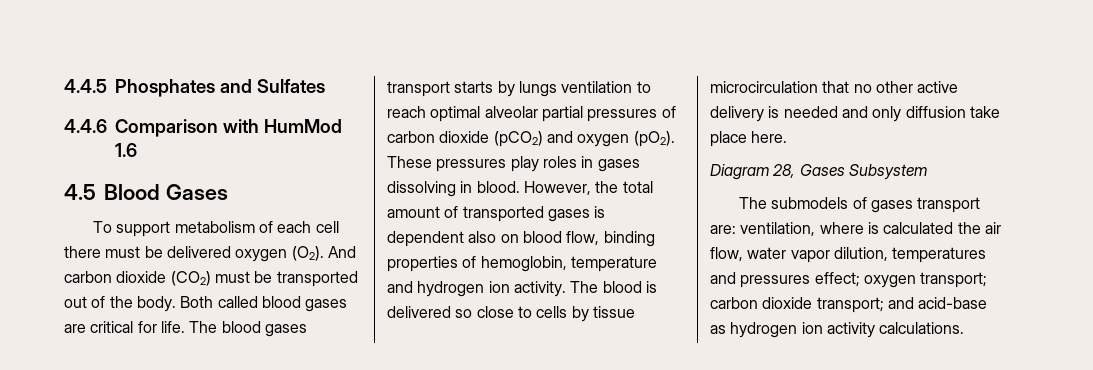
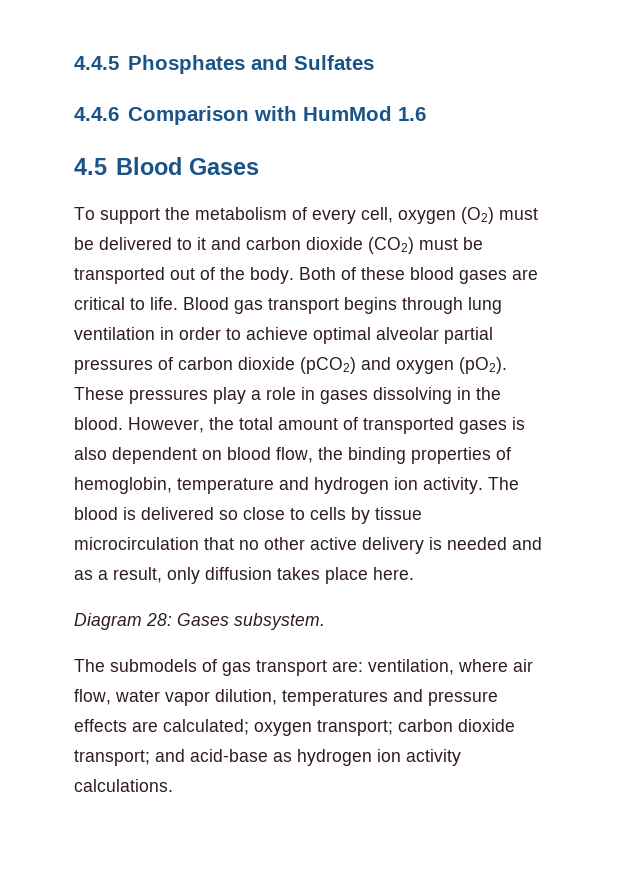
(171, 229) none -> [165,207,190,220] the
[277,221,339,233] [64,246,356,262] each cell there must be delivered oxygen (O2). And -> [312,207,538,224] [74,237,241,250] every cell, oxygen (O2) must be delivered to it and
[217,296,258,308] called -> [341,267,405,280] of these
[137,321,307,337] [387,81,651,97] [387,106,426,118] for life. The blood gases transport starts by lungs ventilation to reach -> [130,297,502,314] [74,327,308,340] to life. Blood gas transport begins through lung ventilation in order to achieve
[542,156,577,168] roles -> [251,387,296,400] a role
(473, 187) none -> [476,387,501,400] the
[387,231,497,247] dependent also -> [74,447,197,464] also dependent
(600, 238) none -> [318,447,343,460] the
(868, 112) none -> [74,567,162,583] as a result,
[969,106,1000,118] take -> [277,567,320,580] takes
[772,164,927,180] 28, Gases Subsystem -> [146,613,325,630] 28: Gases subsystem.
[871,200,914,213] gases -> [222,662,251,676] gas
[867,222,981,234] is calculated the -> (508, 665) none
[740,272,860,288] pressures effect; -> [428,691,498,706] [74,719,249,735] pressure effects are calculated;

